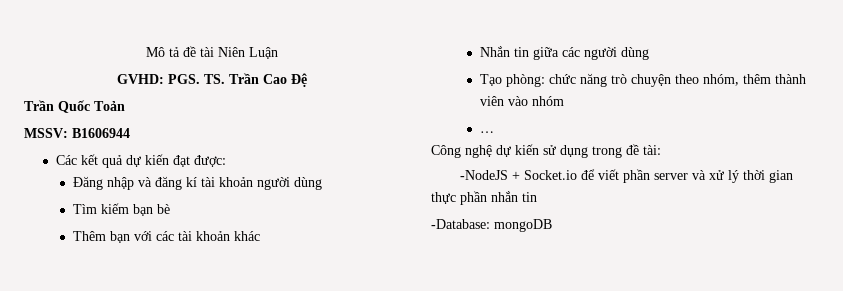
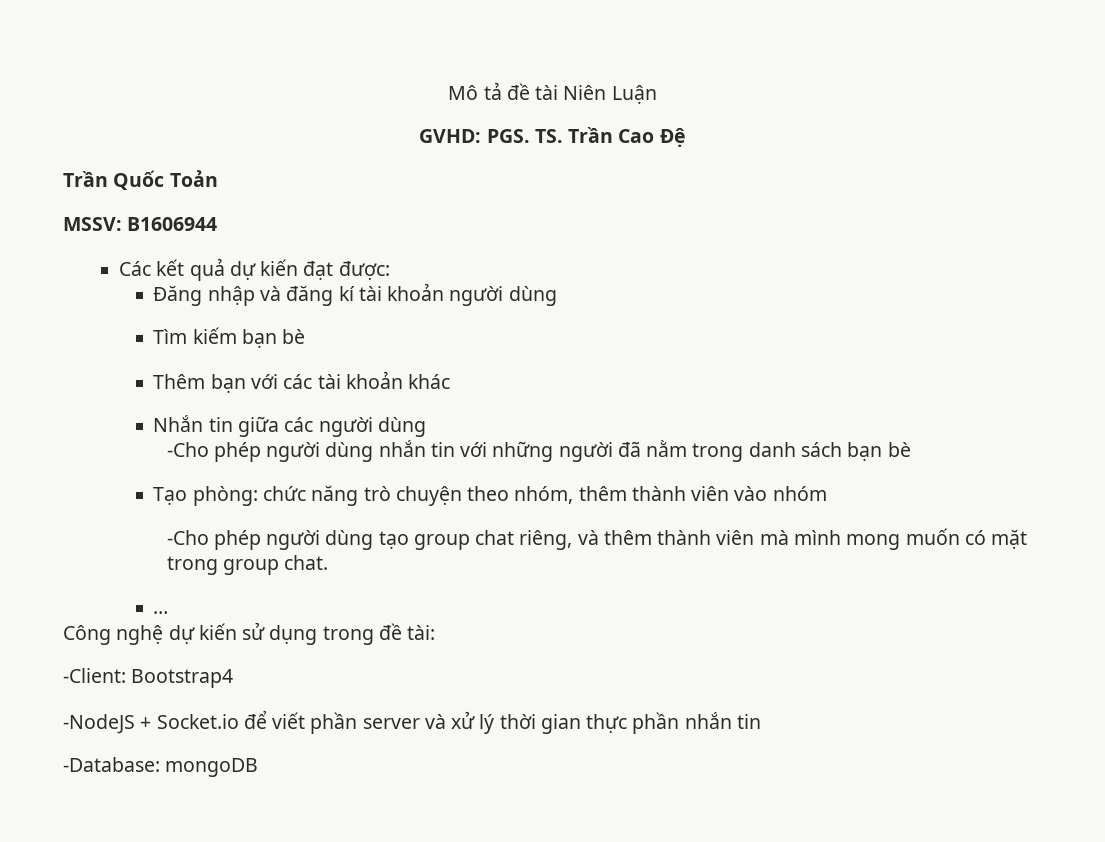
(649, 53) none -> [166,440,911,462] // -Cho phép người dùng nhắn tin với những người đã nằm trong danh sách bạn bè
(564, 101) none -> [166,528,1028,550] [166,555,329,575] // -Cho phép người dùng tạo group chat riêng, và thêm thành viên mà mình mong muốn có mặt trong group chat.
(661, 150) none -> [63,668,234,688] // -Client: Bootstrap4

